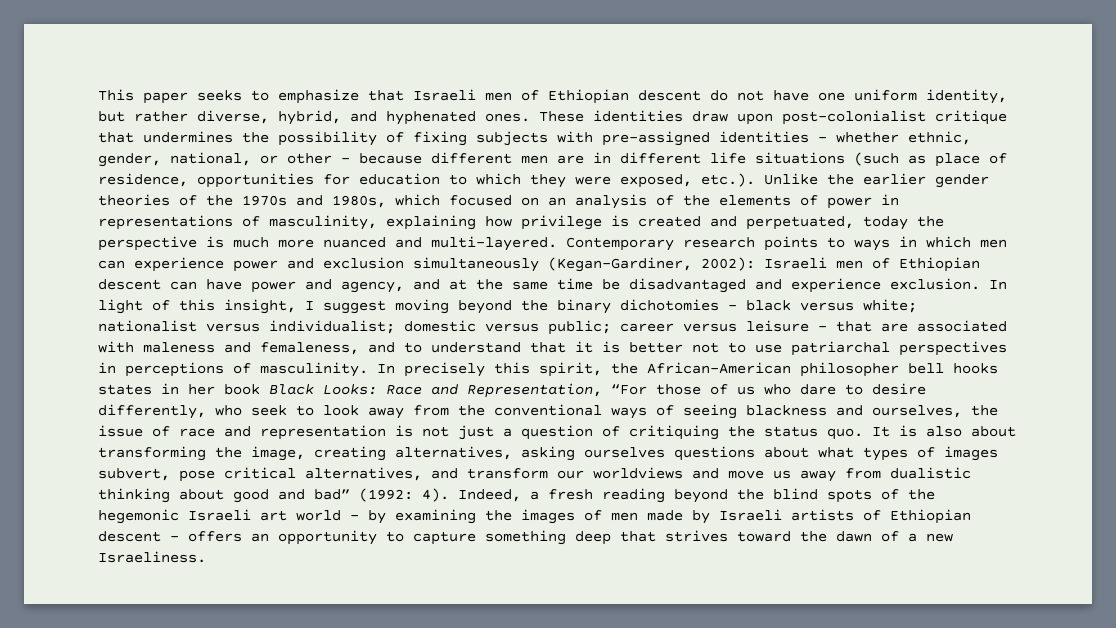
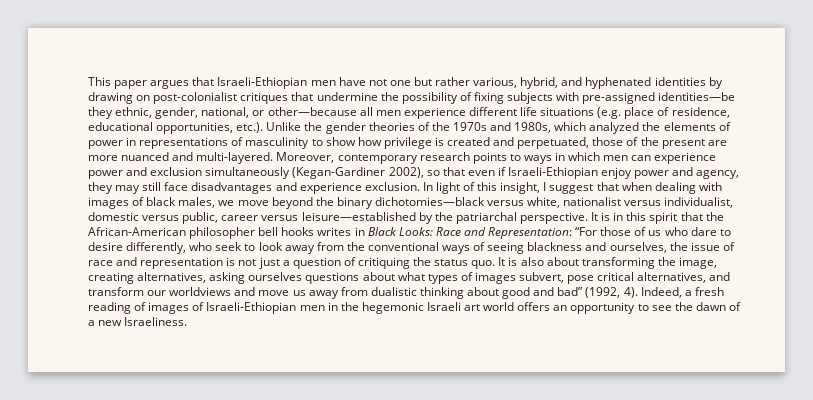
[197,89,1007,104] seeks to emphasize that Israeli men of Ethiopian descent do not have one uniform identity, -> [150,77,411,89] argues that Israeli-Ethiopian men have not one
[197,110,269,124] diverse, -> [473,77,518,88] various,
[485,110,1007,125] [98,131,233,143] ones. These identities draw upon post-colonialist critique that undermines -> [654,77,723,89] [88,92,378,104] identities by drawing on post-colonialist critiques that undermine
[719,131,899,143] identities – whether -> [658,92,736,101] [88,107,113,119] identities—be they
[287,152,611,164] other – because different men are in -> [267,107,466,119] other—because all men experience
[854,152,926,166] (such as -> [597,107,622,119] (e.g.
[197,173,692,188] opportunities for education to which they were exposed, -> [88,122,234,134] educational opportunities,
[863,173,926,185] earlier -> (323, 126) none
[449,194,674,209] focused on an analysis of -> [589,122,640,134] analyzed
[269,215,476,230] masculinity, explaining -> [245,137,356,149] masculinity to show
[863,216,944,230] [98,236,269,251] today the perspective is much -> [592,137,727,149] those of the present are
[566,237,674,251] Contemporary -> [276,152,418,164] Moreover, contemporary
[548,257,980,272] [98,278,746,293] (Kegan-Gardiner, 2002): Israeli men of Ethiopian descent can have power and agency, and at the same time be disadvantaged -> [292,167,740,179] [88,182,273,194] (Kegan-Gardiner 2002), so that even if Israeli-Ethiopian enjoy power and agency, they may still face disadvantages
[395,299,917,314] moving beyond the binary dichotomies – black versus white; -> [596,182,722,194] [88,197,561,209] that when dealing with images of black males, we move beyond the binary dichotomies—black versus white,
[269,320,395,334] individualist; -> [664,197,734,208] individualist,
[548,320,611,335] public; -> [182,212,219,224] public,
[746,320,1007,332] [98,341,1007,356] [98,362,602,377] leisure – that are associated with maleness and femaleness, and to understand that it is better not to use patriarchal perspectives in perceptions of masculinity. In precisely this spirit, -> [301,212,703,224] leisure—established by the patriarchal perspective. It is in this spirit that
[98,383,260,395] states in her book -> [317,227,365,236] writes in
[467,383,602,398] Representation, -> [488,227,573,239] Representation:
[359,488,413,502] (1992: -> [585,287,621,298] (1992,
[674,488,899,503] beyond the blind spots of -> [134,302,338,314] of images of Israeli-Ethiopian men in
[350,509,971,524] [98,530,791,545] – by examining the images of men made by Israeli artists of Ethiopian descent – offers an opportunity to capture something deep that strives toward -> [517,302,672,314] offers an opportunity to see

